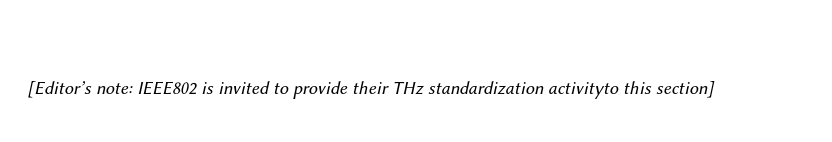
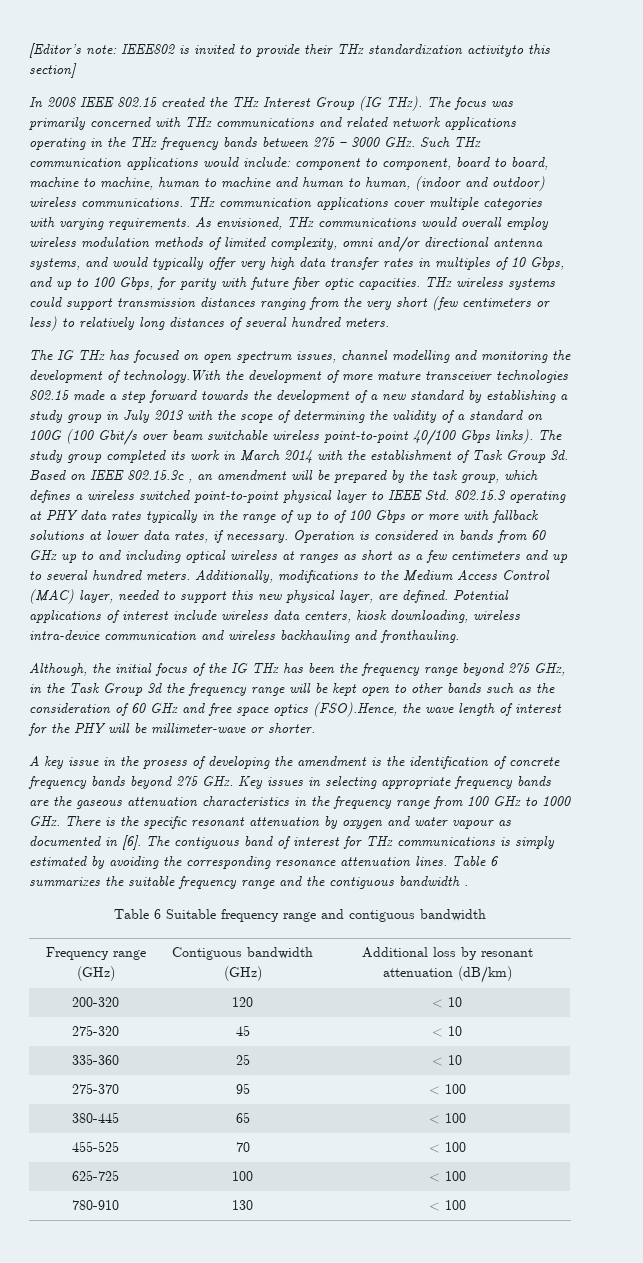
(715, 89) none -> [29,96,513,111] [29,117,516,130] [29,137,481,150] [29,157,548,170] [29,176,545,191] [29,197,542,210] [29,217,549,230] [29,236,543,252] [29,257,564,270] [29,277,555,290] [29,296,550,311] [29,316,389,331] [29,350,571,363] [29,370,568,383] [29,390,568,403] [29,410,543,423] [29,429,562,445] [29,450,568,463] [29,470,538,483] [29,490,566,503] [29,510,539,523] [29,530,546,543] [29,550,568,563] [29,570,550,583] [29,589,509,604] [29,610,520,623] [29,630,459,643] [29,663,565,676] [29,683,555,696] [29,702,562,717] [28,723,315,736] [29,756,560,769] [28,776,551,789] [29,796,571,809] [29,816,511,829] [29,835,555,850] [29,856,498,869] [29,876,468,889] [114,909,486,922] [45,947,146,960] [76,966,115,981] [172,947,313,960] [223,966,262,981] [361,947,533,960] [382,966,512,983] [72,997,119,1007] [232,997,253,1007] [432,997,463,1008] [72,1025,119,1036] [235,1025,250,1036] [432,1026,463,1037] [72,1054,119,1065] [235,1054,250,1065] [432,1055,463,1066] [72,1083,119,1094] [235,1083,250,1094] [428,1084,466,1095] [72,1112,119,1123] [235,1112,250,1123] [428,1113,466,1124] [72,1141,119,1152] [235,1142,250,1152] [428,1142,466,1153] [72,1170,119,1181] [232,1171,253,1181] [428,1171,466,1182] [72,1200,119,1210] [232,1200,253,1210] [428,1200,466,1211] // In 2008 IEEE 802.15 created the THz Interest Group (IG THz). The focus was primarily concerned with THz communications and related network applications operating in the THz frequency bands between 275 – 3000 GHz. Such THz communication applications would include: component to component, board to board, machine to machine, human to machine and human to human, (indoor and outdoor) wireless communications. THz communication applications cover multiple categories with varying requirements. As envisioned, THz communications would overall employ wireless modulation methods of limited complexity, omni and/or directional antenna systems, and would typically offer very high data transfer rates in multiples of 10 Gbps, and up to 100 Gbps, for parity with future fiber optic capacities. THz wireless systems could support transmission distances ranging from the very short (few centimeters or less) to relatively long distances of several hundred meters. // The IG THz has focused on open spectrum issues, channel modelling and monitoring the development of technology.With the development of more mature transceiver technologies 802.15 made a step forward towards the development of a new standard by establishing a study group in July 2013 with the scope of determining the validity of a standard on 100G (100 Gbit/s over beam switchable wireless point-to-point 40/100 Gbps links). The study group completed its work in March 2014 with the establishment of Task Group 3d. Based on IEEE 802.15.3c , an amendment will be prepared by the task group, which defines a wireless switched point-to-point physical layer to IEEE Std. 802.15.3 operating at PHY data rates typically in the range of up to of 100 Gbps or more with fallback solutions at lower data rates, if necessary. Operation is considered in bands from 60 GHz up to and including optical wireless at ranges as short as a few centimeters and up to several hundred meters. Additionally, modifications to the Medium Access Control (MAC) layer, needed to support this new physical layer, are defined. Potential applications of interest include wireless data centers, kiosk downloading, wireless intra-device communication and wireless backhauling and fronthauling. // Although, the initial focus of the IG THz has been the frequency range beyond 275 GHz, in the Task Group 3d the frequency range will be kept open to other bands such as the consideration of 60 GHz and free space optics (FSO).Hence, the wave length of interest for the PHY will be millimeter-wave or shorter. // A key issue in the prosess of developing the amendment is the identification of concrete frequency bands beyond 275 GHz. Key issues in selecting appropriate frequency bands are the gaseous attenuation characteristics in the frequency range from 100 GHz to 1000 GHz. There is the specific resonant attenuation by oxygen and water vapour as documented in [6]. The contiguous band of interest for THz communications is simply estimated by avoiding the corresponding resonance attenuation lines. Table 6 summarizes the suitable frequency range and the contiguous bandwidth . // Table 6 Suitable frequency range and contiguous bandwidth // Frequency range (GHz) | Contiguous bandwidth (GHz) | Additional loss by resonant attenuation (dB/km) // 200-320 | 120 | < 10 // 275-320 | 45 | < 10 // 335-360 | 25 | < 10 // 275-370 | 95 | < 100 // 380-445 | 65 | < 100 // 455-525 | 70 | < 100 // 625-725 | 100 | < 100 // 780-910 | 130 | < 100

